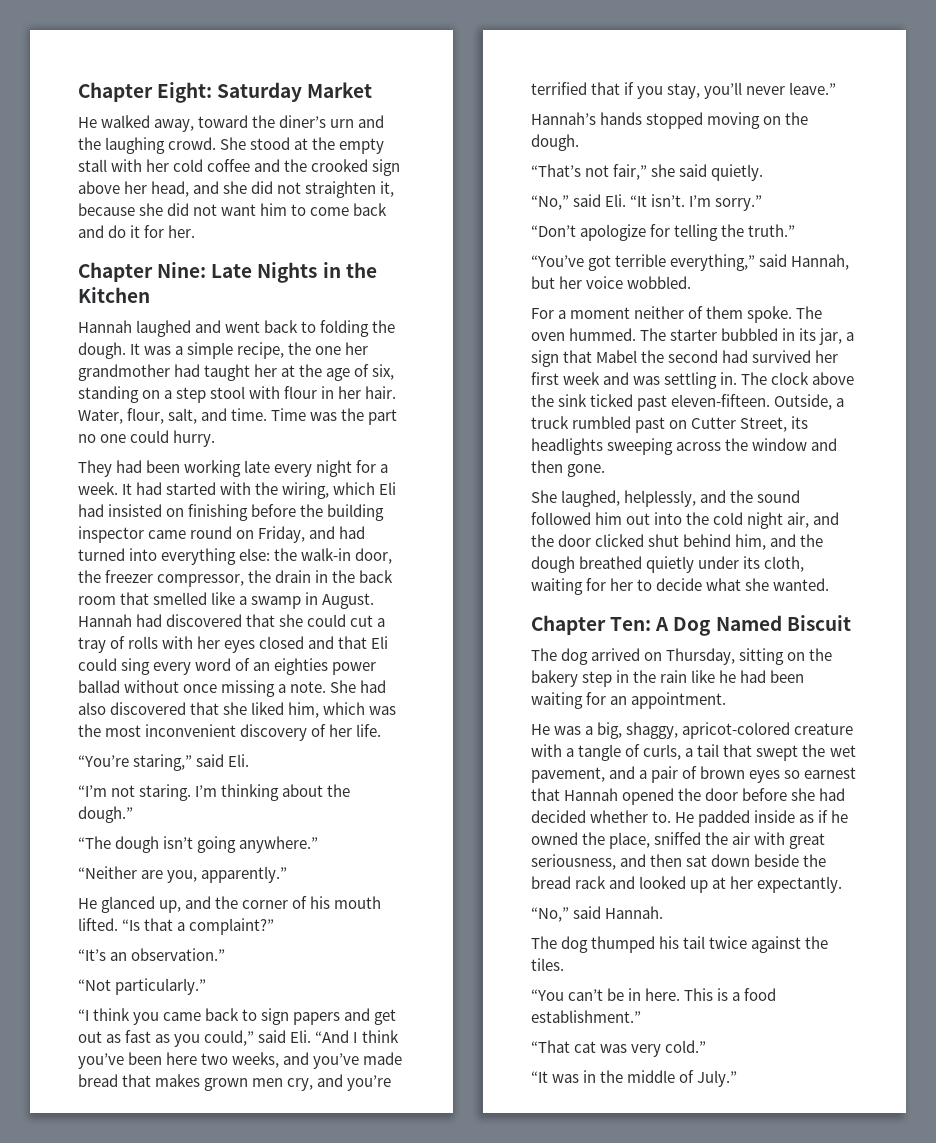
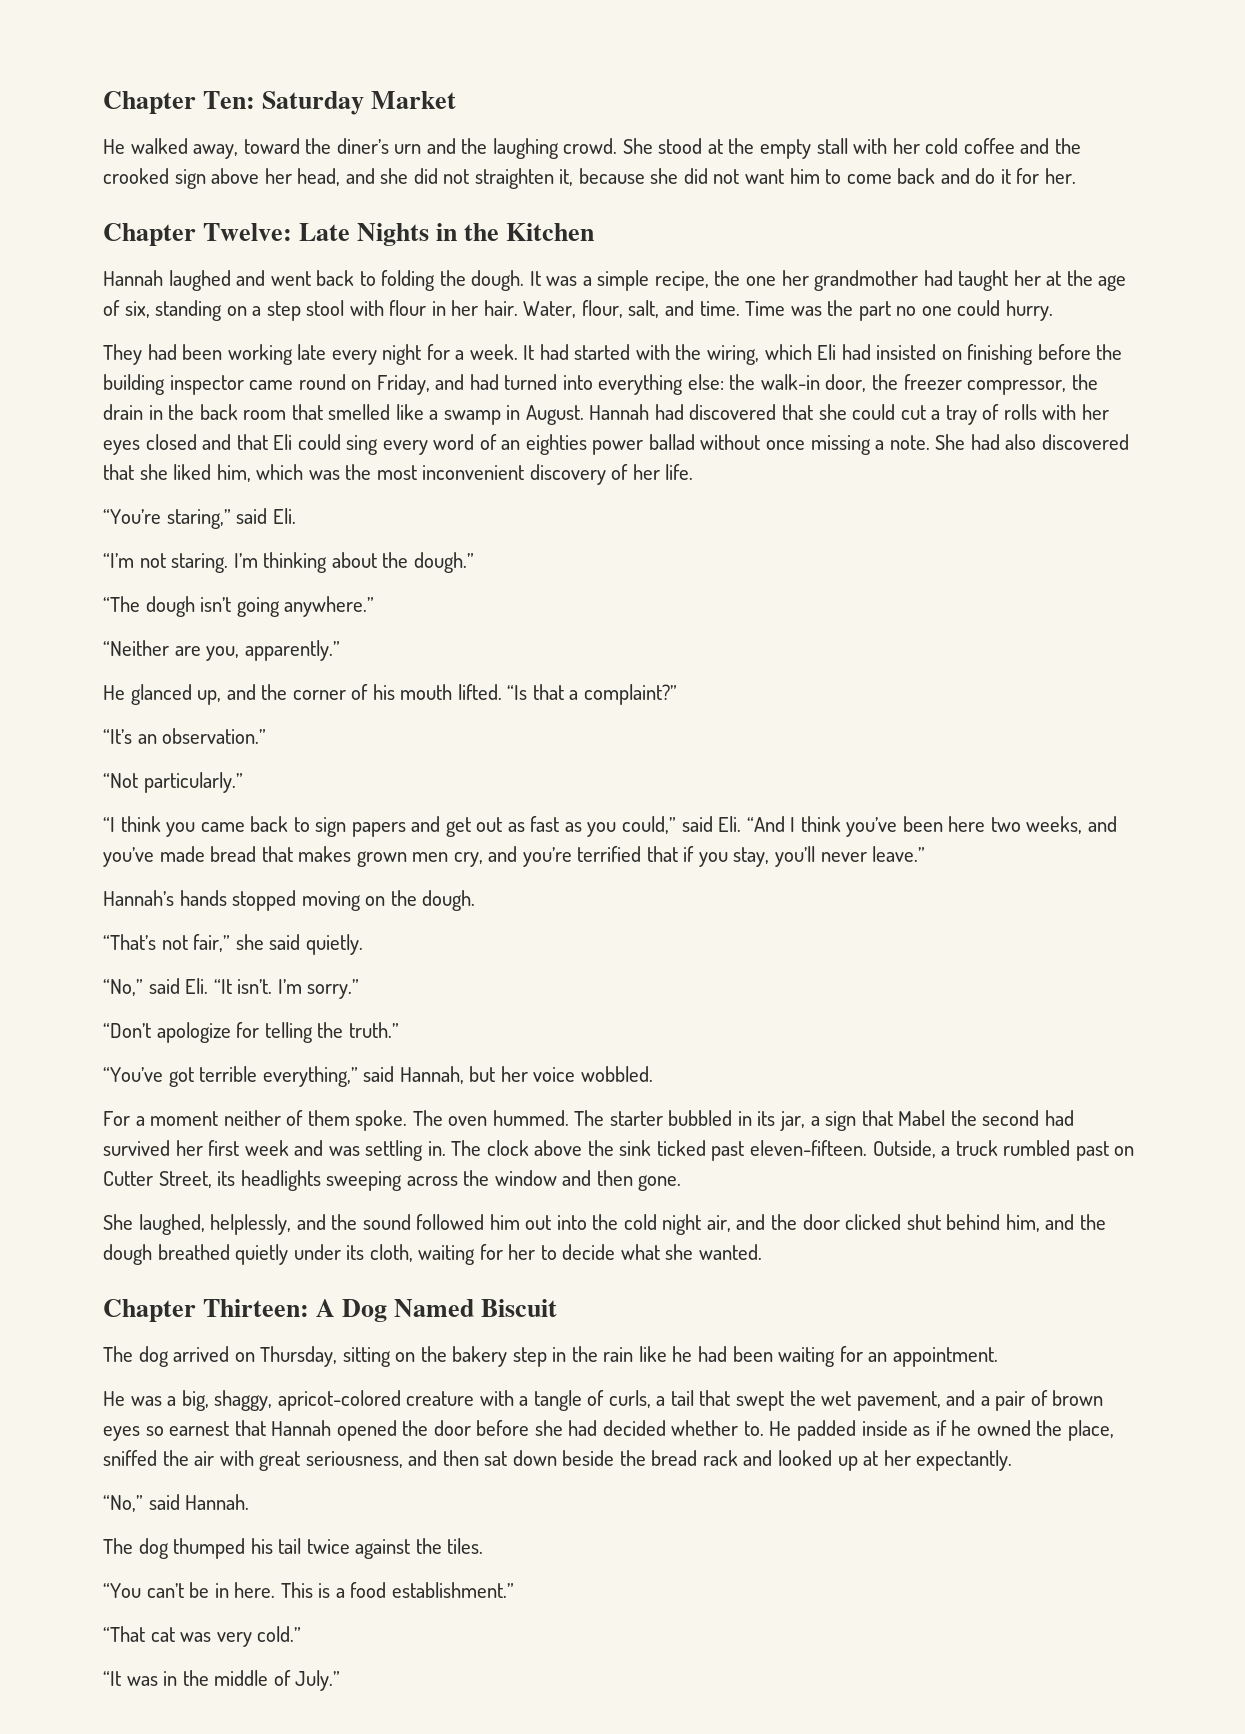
[78,82,213,103] Chapter Eight: -> [103,91,256,114] Chapter Ten:
[157,262,207,278] Nine: -> [203,223,293,241] Twelve:
[610,617,652,631] Ten: -> [203,1299,310,1317] Thirteen:

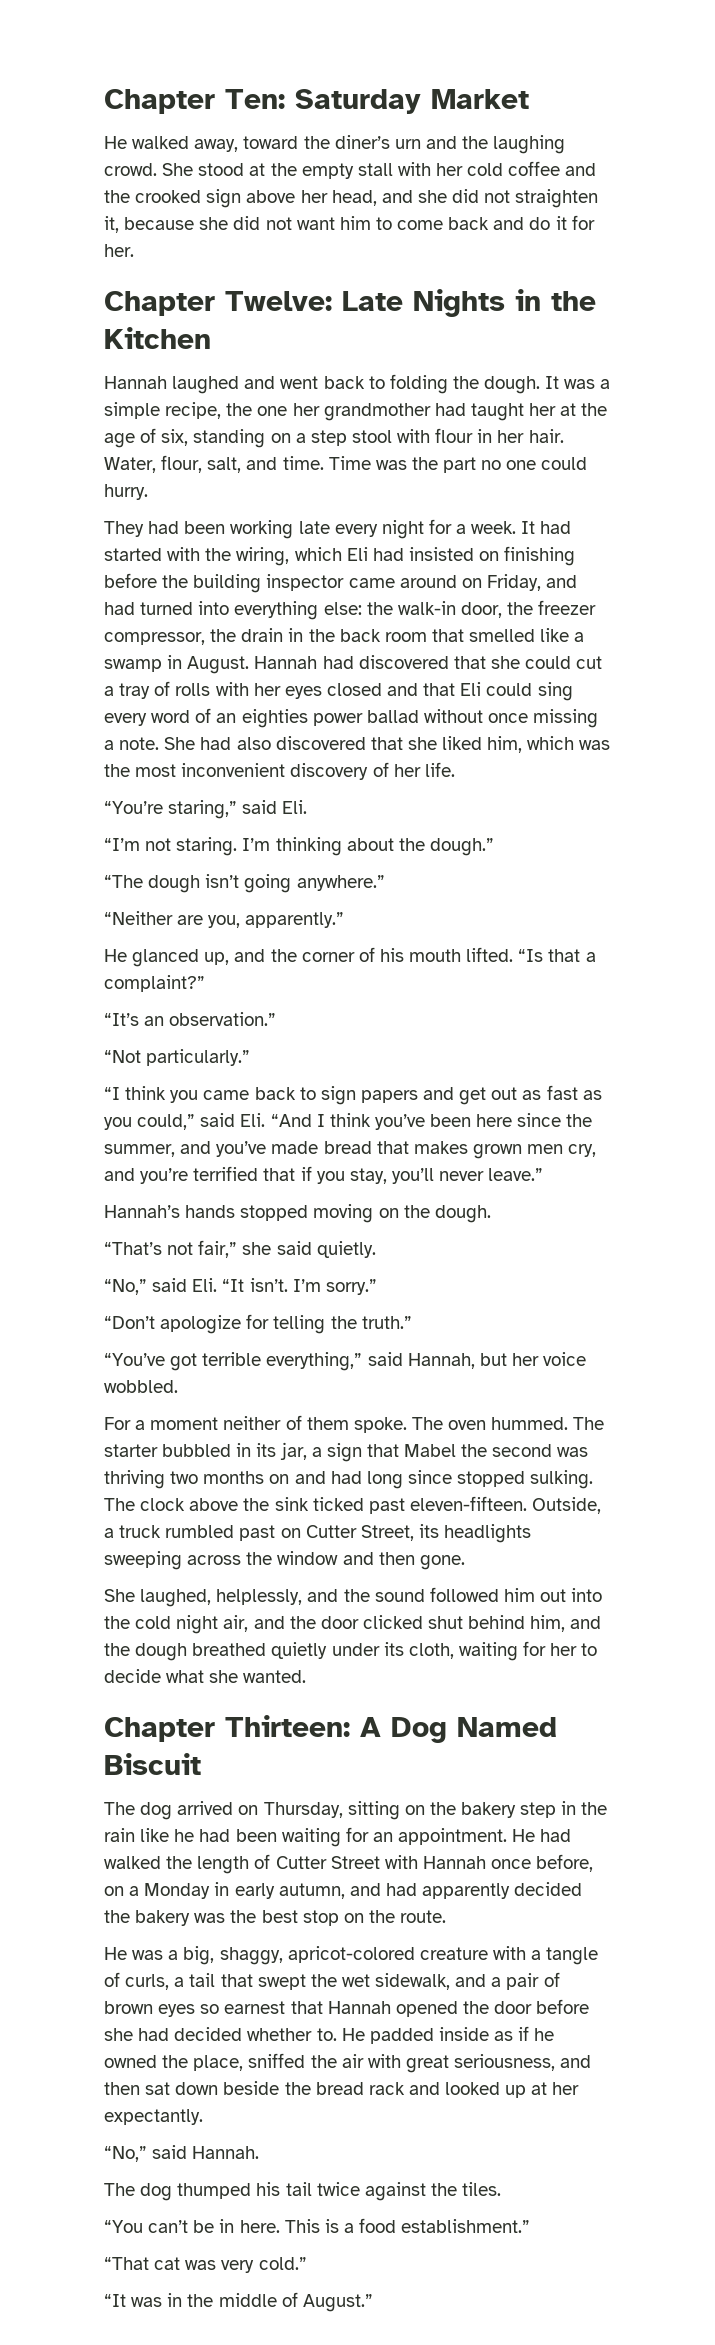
[298,374,346,390] round -> [399,575,457,588] around
[990,816,1083,834] two weeks, -> [517,1113,593,1127] [104,1144,175,1157] since the summer,
[1044,1110,1074,1126] [103,1140,446,1161] had survived her first week and was settling in. -> [557,1447,589,1457] [104,1470,594,1489] was thriving two months on and had long since stopped sulking.
(998, 1357) none -> [512,1829,572,1842] [104,1854,594,1874] [104,1882,583,1899] [104,1910,447,1926] He had walked the length of Cutter Street with Hannah once before, on a Monday in early autumn, and had apparently decided the bakery was the best stop on the route.
[856,1391,941,1411] pavement, -> [375,1973,451,1990] sidewalk,
[295,1670,341,1691] July.” -> [302,2294,373,2312] August.”

